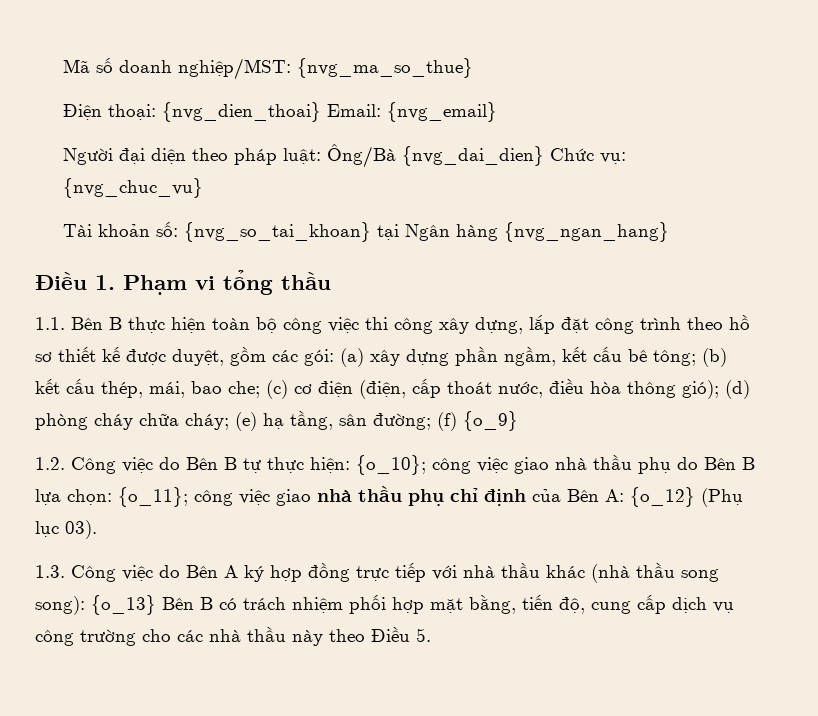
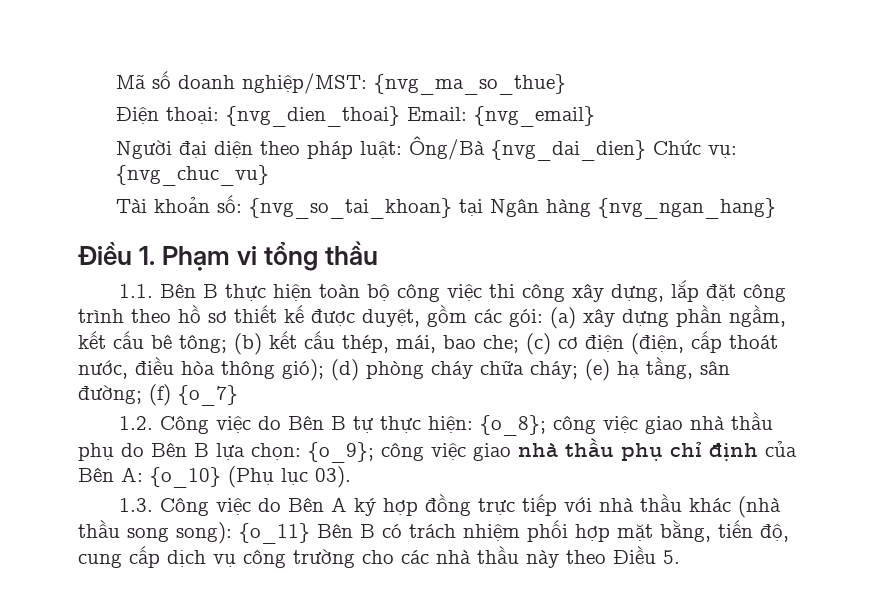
[463,411,518,431] {o_9} -> [178,385,238,406] {o_7}
[356,455,426,475] {o_10}; -> [479,415,546,436] {o_8};
[118,487,188,507] {o_11}; -> [308,442,374,463] {o_9};
[630,487,695,507] {o_12} -> [150,467,221,488] {o_10}
[91,595,156,615] {o_13} -> [239,523,310,544] {o_11}

